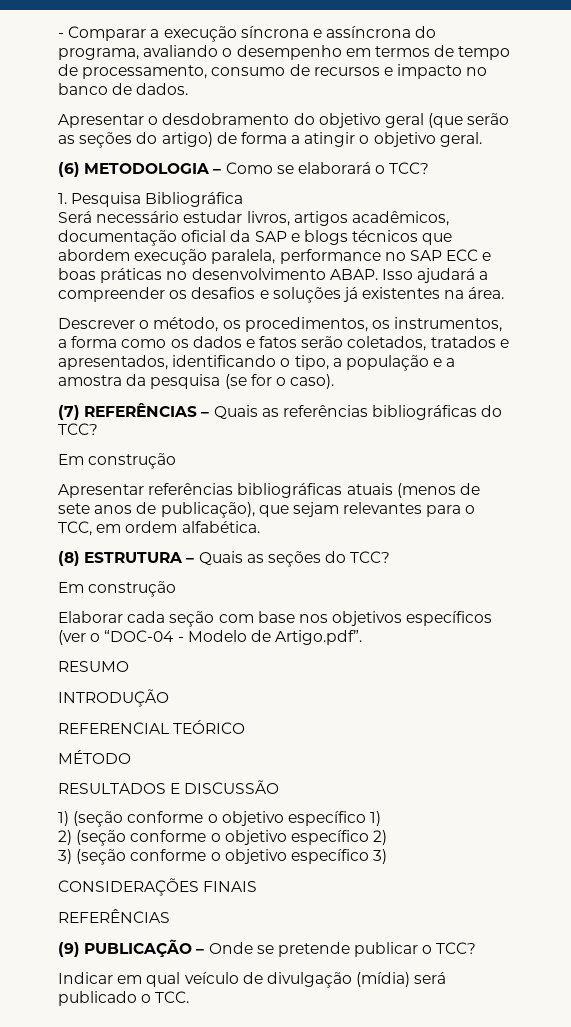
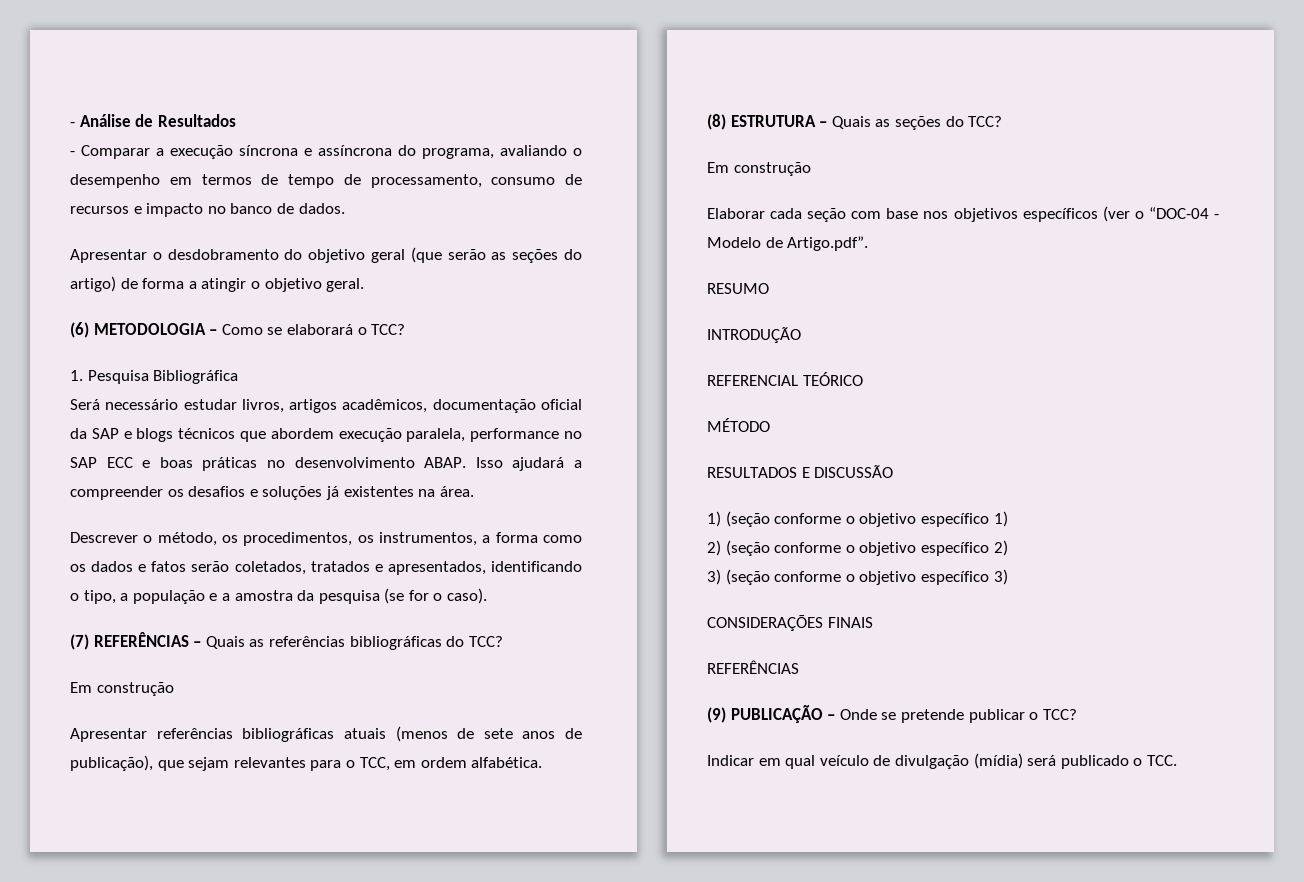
[58,33,64,38] - -> [70,114,236,127] [70,151,75,156] - Análise de Resultados // -

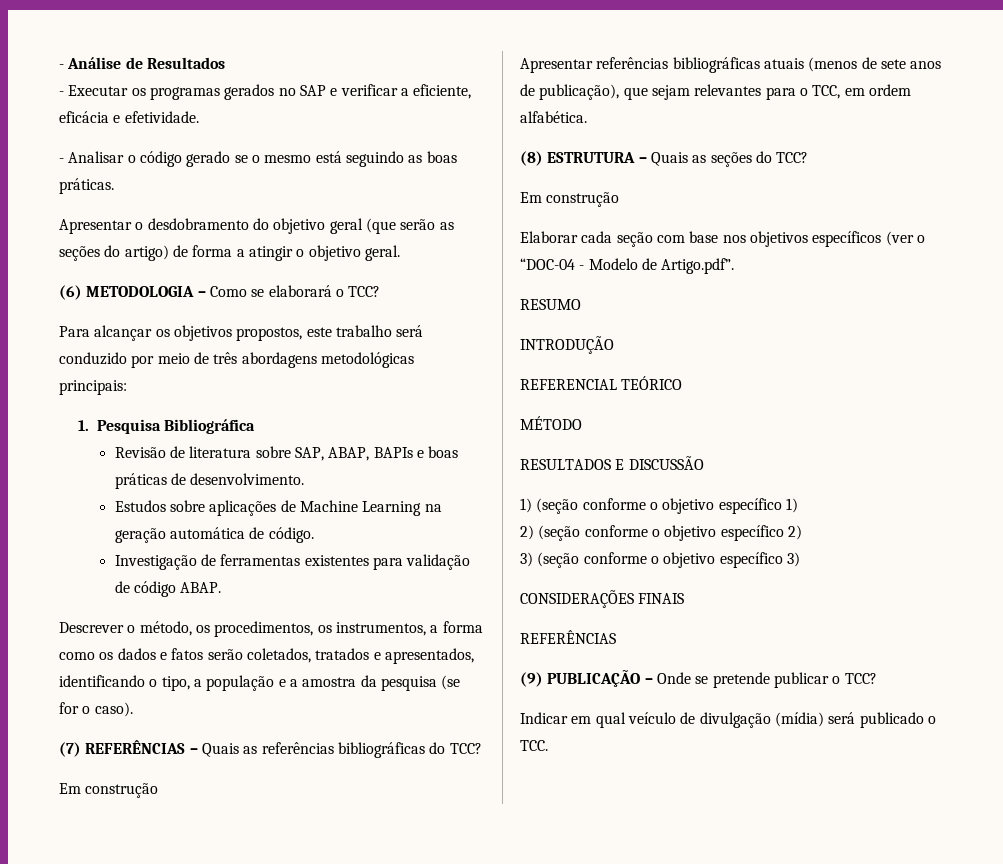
[81,145,582,159] [70,174,582,188] [70,203,345,217] Comparar a execução síncrona e assíncrona do programa, avaliando o desempenho em termos de tempo de processamento, consumo de recursos e impacto no banco de dados. -> [68,84,472,100] [59,111,199,123] [59,151,457,167] [59,178,114,194] Executar os programas gerados no SAP e verificar a eficiente, eficácia e efetividade. // - Analisar o código gerado se o mesmo está seguindo as boas práticas.
[70,370,239,384] [70,399,582,413] [70,428,582,442] [70,457,582,471] [70,486,474,500] 1. Pesquisa Bibliográfica // Será necessário estudar livros, artigos acadêmicos, documentação oficial da SAP e blogs técnicos que abordem execução paralela, performance no SAP ECC e boas práticas no desenvolvimento ABAP. Isso ajudará a compreender os desafios e soluções já existentes na área. -> [59,325,424,341] [59,352,414,368] [59,380,127,395] [78,419,256,434] [114,446,459,461] [114,473,305,489] [114,500,442,516] [114,527,314,543] [114,554,471,570] [114,581,222,597] Para alcançar os objetivos propostos, este trabalho será conduzido por meio de três abordagens metodológicas principais: // 1. Pesquisa Bibliográfica // Revisão de literatura sobre SAP, ABAP, BAPIs e boas práticas de desenvolvimento. // Estudos sobre aplicações de Machine Learning na geração automática de código. // Investigação de ferramentas existentes para validação de código ABAP.

